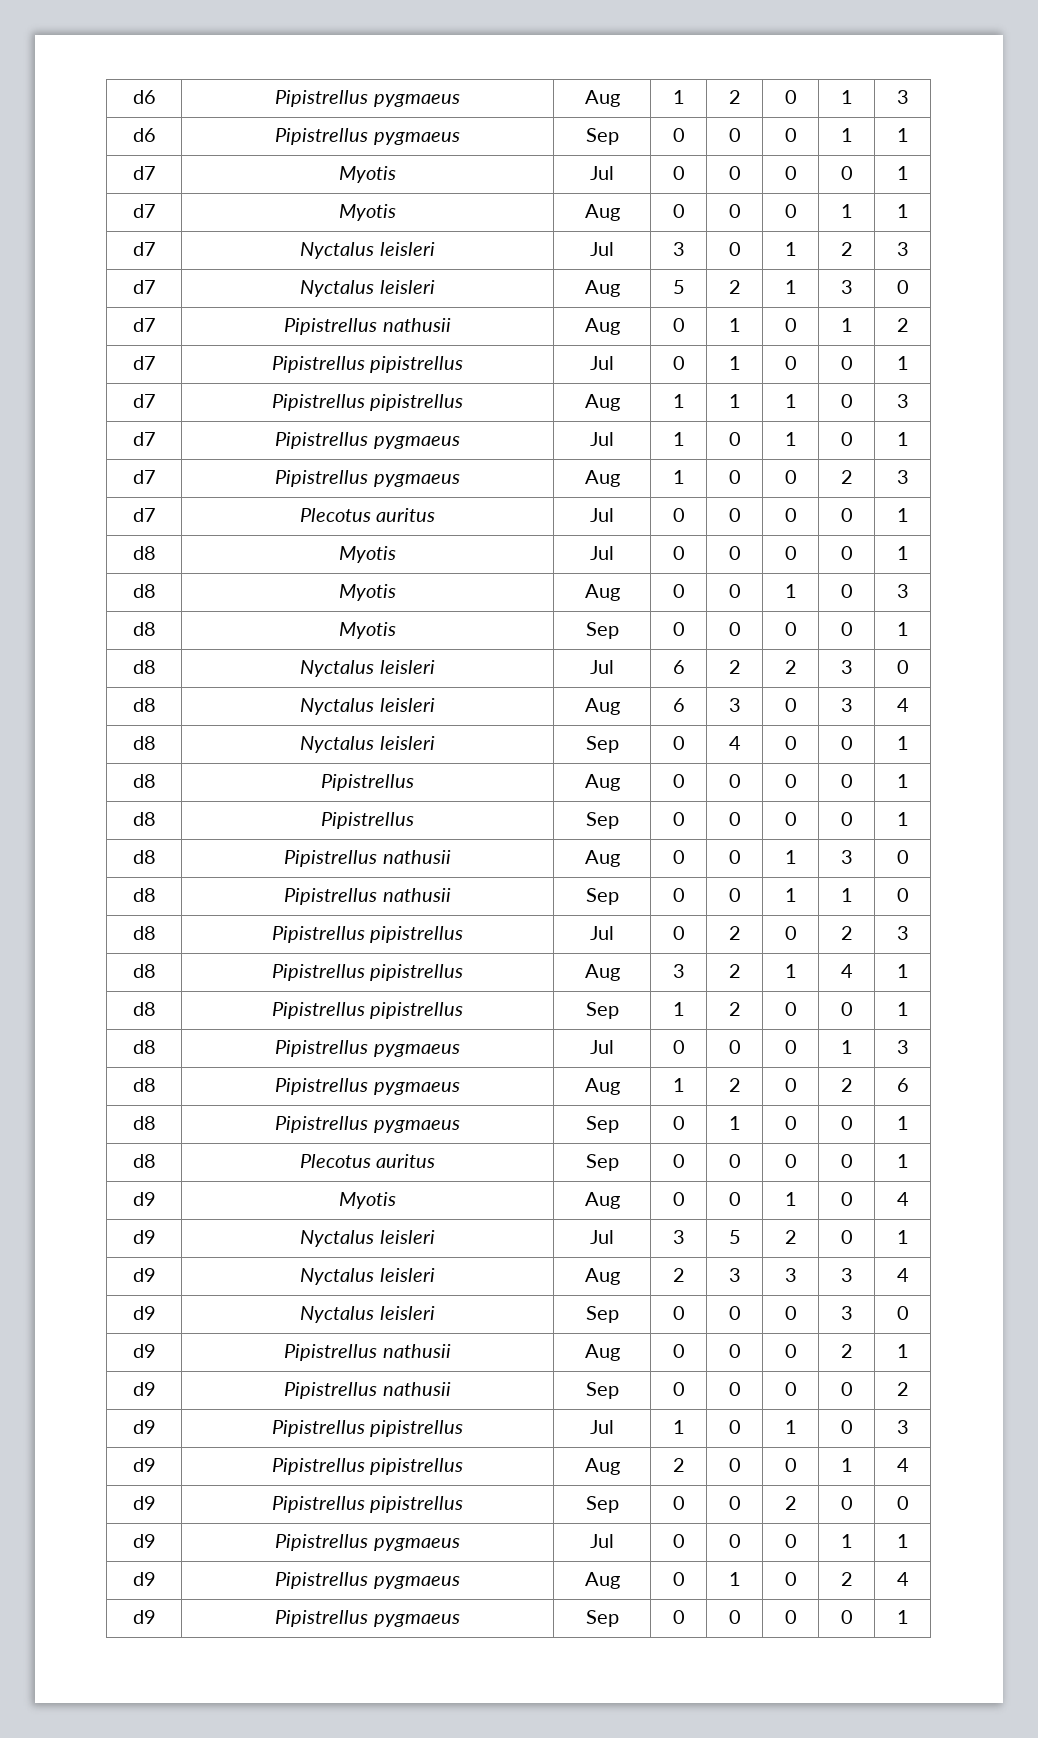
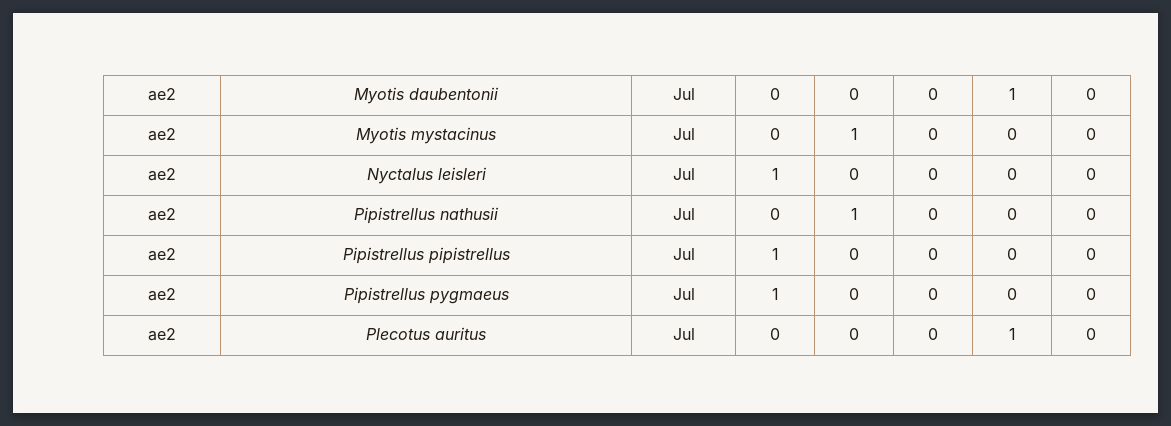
[132,90,156,104] [275,90,460,107] [584,90,620,107] [672,90,685,104] [728,90,741,104] [784,90,797,104] [840,90,853,104] [896,90,909,104] [132,128,156,142] [275,128,460,145] [585,128,619,145] [672,128,685,142] [728,128,741,142] [784,128,797,142] [840,128,853,142] [896,128,909,142] [132,166,156,180] [339,166,396,183] [590,166,614,180] [672,166,685,180] [728,166,741,180] [784,166,797,180] [840,166,853,180] [896,166,909,180] [132,204,156,218] [339,204,396,221] [584,204,620,221] [672,204,685,218] [728,204,741,218] [784,204,797,218] [840,204,853,218] [896,204,909,218] [132,242,156,256] [300,242,435,259] [590,242,614,256] [672,242,685,256] [728,242,741,256] [784,242,797,256] [840,242,853,256] [896,242,909,256] [132,280,156,294] [300,280,435,297] [584,280,620,297] [672,280,685,294] [728,280,741,294] [784,280,797,294] [840,280,853,294] [896,280,909,294] [132,318,156,332] [284,318,451,335] [584,318,620,335] [672,318,685,332] [728,318,741,332] [784,318,797,332] [840,318,853,332] [896,318,909,332] [132,356,156,370] [271,356,464,373] [590,356,614,370] [672,356,685,370] [728,356,741,370] [784,356,797,370] [840,356,853,370] [896,356,909,370] [132,394,156,408] [271,394,464,411] [584,394,620,411] [672,394,685,408] [728,394,741,408] [784,394,797,408] [840,394,853,408] [896,394,909,408] [132,432,156,446] d6 | Pipistrellus pygmaeus | Aug | 1 | 2 | 0 | 1 | 3 // d6 | Pipistrellus pygmaeus | Sep | 0 | 0 | 0 | 1 | 1 // d7 | Myotis | Jul | 0 | 0 | 0 | 0 | 1 // d7 | Myotis | Aug | 0 | 0 | 0 | 1 | 1 // d7 | Nyctalus leisleri | Jul | 3 | 0 | 1 | 2 | 3 // d7 | Nyctalus leisleri | Aug | 5 | 2 | 1 | 3 | 0 // d7 | Pipistrellus nathusii | Aug | 0 | 1 | 0 | 1 | 2 // d7 | Pipistrellus pipistrellus | Jul | 0 | 1 | 0 | 0 | 1 // d7 | Pipistrellus pipistrellus | Aug | 1 | 1 | 1 | 0 | 3 // d7 -> [148,88,176,101] [354,87,499,104] [672,88,695,100] [770,88,780,100] [849,88,859,100] [928,88,938,100] [1008,88,1016,100] [1086,88,1096,100] [148,128,176,141] [356,127,496,144] [672,128,695,140] [770,128,780,140] [850,128,858,140] [928,128,938,140] [1007,128,1017,140] [1086,128,1096,140] [148,168,176,181] [366,167,487,184] [672,168,695,180] [771,168,779,180] [849,168,859,180] [928,168,938,180] [1007,168,1017,180] [1086,168,1096,180] [148,208,176,221] [354,207,499,224] [672,208,695,220] [770,208,780,220] [850,208,858,220] [928,208,938,220] [1007,208,1017,220] [1086,208,1096,220] [148,248,176,261] [342,247,510,264] [672,248,695,260] [771,248,779,260] [849,248,859,260] [928,248,938,260] [1007,248,1017,260] [1086,248,1096,260] [148,288,176,301] ae2 | Myotis daubentonii | Jul | 0 | 0 | 0 | 1 | 0 // ae2 | Myotis mystacinus | Jul | 0 | 1 | 0 | 0 | 0 // ae2 | Nyctalus leisleri | Jul | 1 | 0 | 0 | 0 | 0 // ae2 | Pipistrellus nathusii | Jul | 0 | 1 | 0 | 0 | 0 // ae2 | Pipistrellus pipistrellus | Jul | 1 | 0 | 0 | 0 | 0 // ae2
[784,432,797,446] [840,432,853,446] [896,432,909,446] [132,470,156,484] [275,470,460,487] [584,470,620,487] [672,470,685,484] [728,470,741,484] [784,470,797,484] [840,470,853,484] [896,470,909,484] [132,508,156,522] | 1 | 0 | 1 // d7 | Pipistrellus pygmaeus | Aug | 1 | 0 | 0 | 2 | 3 // d7 -> [928,288,938,300] [1007,288,1017,300] [1086,288,1096,300] [148,328,176,341] | 0 | 0 | 0 // ae2
[840,508,853,522] [896,508,909,522] [132,546,156,560] [339,546,396,563] [590,546,614,560] [672,546,685,560] [728,546,741,560] [784,546,797,560] [840,546,853,560] [896,546,909,560] [132,584,156,598] [339,584,396,601] [584,584,620,601] [672,584,685,598] [728,584,741,598] [784,584,797,598] [840,584,853,598] [896,584,909,598] [132,622,156,636] [339,622,396,639] [585,622,619,639] [672,622,685,636] [728,622,741,636] [784,622,797,636] [840,622,853,636] [896,622,909,636] [132,660,156,674] [300,660,435,677] [590,660,614,674] [672,660,685,674] [728,660,741,674] [784,660,797,674] [840,660,853,674] [896,660,909,674] [132,698,156,712] [300,698,435,715] [584,698,620,715] [672,698,685,712] [728,698,741,712] [784,698,797,712] [840,698,853,712] [896,698,909,712] [132,736,156,750] [300,736,435,753] [585,736,619,753] [672,736,685,750] [728,736,741,750] [784,736,797,750] [840,736,853,750] [896,736,909,750] [132,774,156,788] [321,774,414,791] [584,774,620,791] [672,774,685,788] [728,774,741,788] [784,774,797,788] [840,774,853,788] [896,774,909,788] [132,812,156,826] [321,812,414,829] [585,812,619,829] [672,812,685,826] [728,812,741,826] [784,812,797,826] [840,812,853,826] [896,812,909,826] [132,850,156,864] [284,850,451,867] [584,850,620,867] [672,850,685,864] [728,850,741,864] [784,850,797,864] [840,850,853,864] [896,850,909,864] [132,888,156,902] [284,888,451,905] [585,888,619,905] [672,888,685,902] [728,888,741,902] [784,888,797,902] [840,888,853,902] [896,888,909,902] [132,926,156,940] [271,926,464,943] [590,926,614,940] [672,926,685,940] [728,926,741,940] [784,926,797,940] [840,926,853,940] [896,926,909,940] [132,964,156,978] [271,964,464,981] [584,964,620,981] [672,964,685,978] [728,964,741,978] [784,964,797,978] [840,964,853,978] [896,964,909,978] [132,1002,156,1016] [271,1002,464,1019] [585,1002,619,1019] [672,1002,685,1016] [728,1002,741,1016] [784,1002,797,1016] [840,1002,853,1016] [896,1002,909,1016] [132,1040,156,1054] [275,1040,460,1057] [590,1040,614,1054] [672,1040,685,1054] [728,1040,741,1054] [784,1040,797,1054] [840,1040,853,1054] [896,1040,909,1054] [132,1078,156,1092] [275,1078,460,1095] [584,1078,620,1095] [672,1078,685,1092] [728,1078,741,1092] [784,1078,797,1092] [840,1078,853,1092] [896,1078,909,1092] [132,1116,156,1130] [275,1116,460,1133] [585,1116,619,1133] [672,1116,685,1130] [728,1116,741,1130] [784,1116,797,1130] [840,1116,853,1130] [896,1116,909,1130] [132,1154,156,1168] [299,1154,436,1168] [585,1154,619,1171] [672,1154,685,1168] [728,1154,741,1168] [784,1154,797,1168] [840,1154,853,1168] [896,1154,909,1168] [132,1192,156,1206] [339,1192,396,1209] [584,1192,620,1209] [672,1192,685,1206] [728,1192,741,1206] [784,1192,797,1206] [840,1192,853,1206] [896,1192,909,1206] [132,1230,156,1244] [300,1230,435,1247] [590,1230,614,1244] [672,1230,685,1244] [728,1230,741,1244] [784,1230,797,1244] [840,1230,853,1244] [896,1230,909,1244] [132,1268,156,1282] [300,1268,435,1285] [584,1268,620,1285] [672,1268,685,1282] [728,1268,741,1282] [784,1268,797,1282] [840,1268,853,1282] [896,1268,909,1282] [132,1306,156,1320] [300,1306,435,1323] [585,1306,619,1323] [672,1306,685,1320] [728,1306,741,1320] [784,1306,797,1320] [840,1306,853,1320] [896,1306,909,1320] [132,1344,156,1358] [284,1344,451,1361] [584,1344,620,1361] [672,1344,685,1358] [728,1344,741,1358] [784,1344,797,1358] [840,1344,853,1358] [896,1344,909,1358] [132,1382,156,1396] [284,1382,451,1399] [585,1382,619,1399] [672,1382,685,1396] [728,1382,741,1396] [784,1382,797,1396] [840,1382,853,1396] [896,1382,909,1396] [132,1420,156,1434] [271,1420,464,1437] [590,1420,614,1434] [672,1420,685,1434] [728,1420,741,1434] [784,1420,797,1434] [840,1420,853,1434] [896,1420,909,1434] [132,1458,156,1472] [271,1458,464,1475] [584,1458,620,1475] [672,1458,685,1472] [728,1458,741,1472] [784,1458,797,1472] [840,1458,853,1472] [896,1458,909,1472] [132,1496,156,1510] [271,1496,464,1513] [585,1496,619,1513] [672,1496,685,1510] [728,1496,741,1510] [784,1496,797,1510] [840,1496,853,1510] [896,1496,909,1510] [132,1534,156,1548] [275,1534,460,1551] [590,1534,614,1548] [672,1534,685,1548] [728,1534,741,1548] [784,1534,797,1548] [840,1534,853,1548] [896,1534,909,1548] [132,1572,156,1586] [275,1572,460,1589] [584,1572,620,1589] [672,1572,685,1586] [728,1572,741,1586] [784,1572,797,1586] [840,1572,853,1586] [896,1572,909,1586] [132,1610,156,1624] [275,1610,460,1627] [585,1610,619,1627] [672,1610,685,1624] [728,1610,741,1624] [784,1610,797,1624] [840,1610,853,1624] [896,1610,909,1624] 0 | 1 // d8 | Myotis | Jul | 0 | 0 | 0 | 0 | 1 // d8 | Myotis | Aug | 0 | 0 | 1 | 0 | 3 // d8 | Myotis | Sep | 0 | 0 | 0 | 0 | 1 // d8 | Nyctalus leisleri | Jul | 6 | 2 | 2 | 3 | 0 // d8 | Nyctalus leisleri | Aug | 6 | 3 | 0 | 3 | 4 // d8 | Nyctalus leisleri | Sep | 0 | 4 | 0 | 0 | 1 // d8 | Pipistrellus | Aug | 0 | 0 | 0 | 0 | 1 // d8 | Pipistrellus | Sep | 0 | 0 | 0 | 0 | 1 // d8 | Pipistrellus nathusii | Aug | 0 | 0 | 1 | 3 | 0 // d8 | Pipistrellus nathusii | Sep | 0 | 0 | 1 | 1 | 0 // d8 | Pipistrellus pipistrellus | Jul | 0 | 2 | 0 | 2 | 3 // d8 | Pipistrellus pipistrellus | Aug | 3 | 2 | 1 | 4 | 1 // d8 | Pipistrellus pipistrellus | Sep | 1 | 2 | 0 | 0 | 1 // d8 | Pipistrellus pygmaeus | Jul | 0 | 0 | 0 | 1 | 3 // d8 | Pipistrellus pygmaeus | Aug | 1 | 2 | 0 | 2 | 6 // d8 | Pipistrellus pygmaeus | Sep | 0 | 1 | 0 | 0 | 1 // d8 | Plecotus auritus | Sep | 0 | 0 | 0 | 0 | 1 // d9 | Myotis | Aug | 0 | 0 | 1 | 0 | 4 // d9 | Nyctalus leisleri | Jul | 3 | 5 | 2 | 0 | 1 // d9 | Nyctalus leisleri | Aug | 2 | 3 | 3 | 3 | 4 // d9 | Nyctalus leisleri | Sep | 0 | 0 | 0 | 3 | 0 // d9 | Pipistrellus nathusii | Aug | 0 | 0 | 0 | 2 | 1 // d9 | Pipistrellus nathusii | Sep | 0 | 0 | 0 | 0 | 2 // d9 | Pipistrellus pipistrellus | Jul | 1 | 0 | 1 | 0 | 3 // d9 | Pipistrellus pipistrellus | Aug | 2 | 0 | 0 | 1 | 4 // d9 | Pipistrellus pipistrellus | Sep | 0 | 0 | 2 | 0 | 0 // d9 | Pipistrellus pygmaeus | Jul | 0 | 0 | 0 | 1 | 1 // d9 | Pipistrellus pygmaeus | Aug | 0 | 1 | 0 | 2 | 4 // d9 | Pipistrellus pygmaeus | Sep | 0 | 0 | 0 | 0 | 1 -> [1008,328,1016,340] [1086,328,1096,340] 1 | 0

